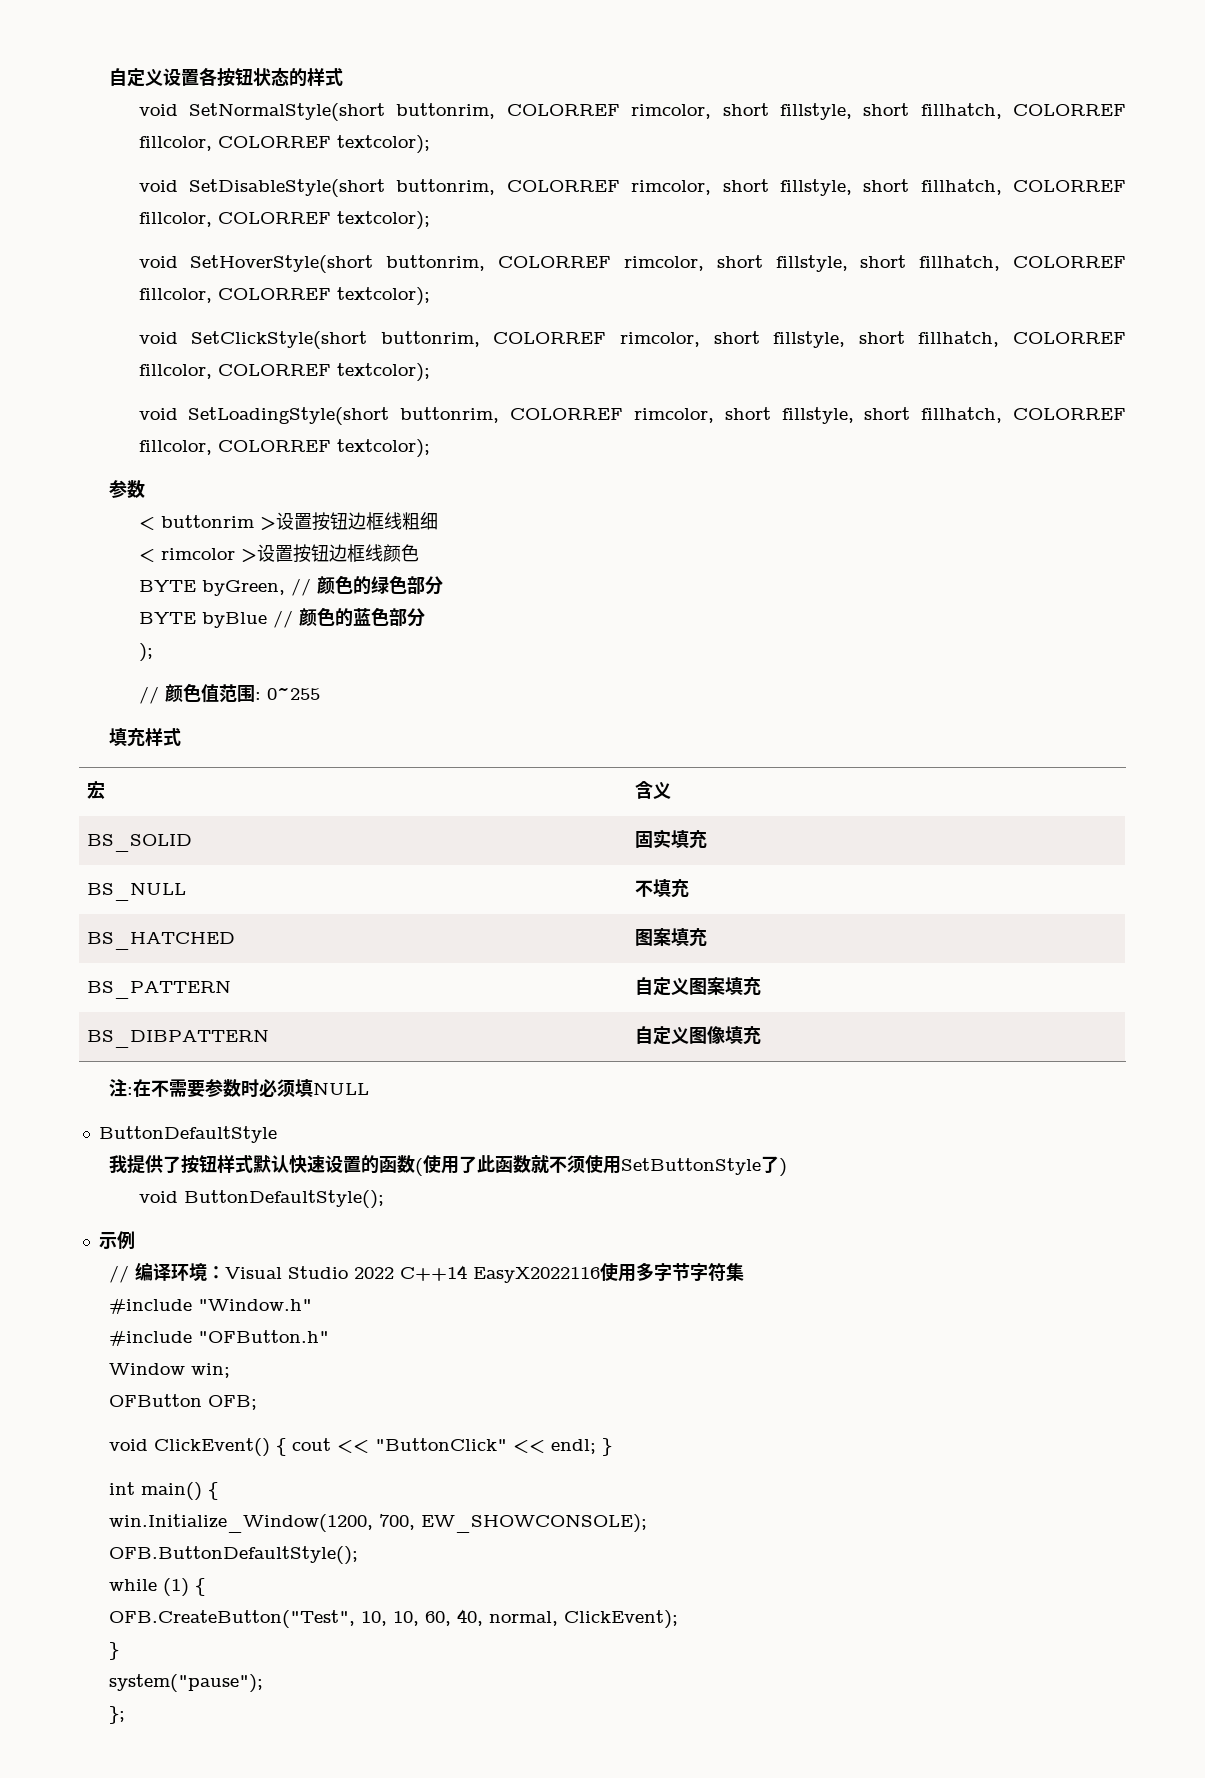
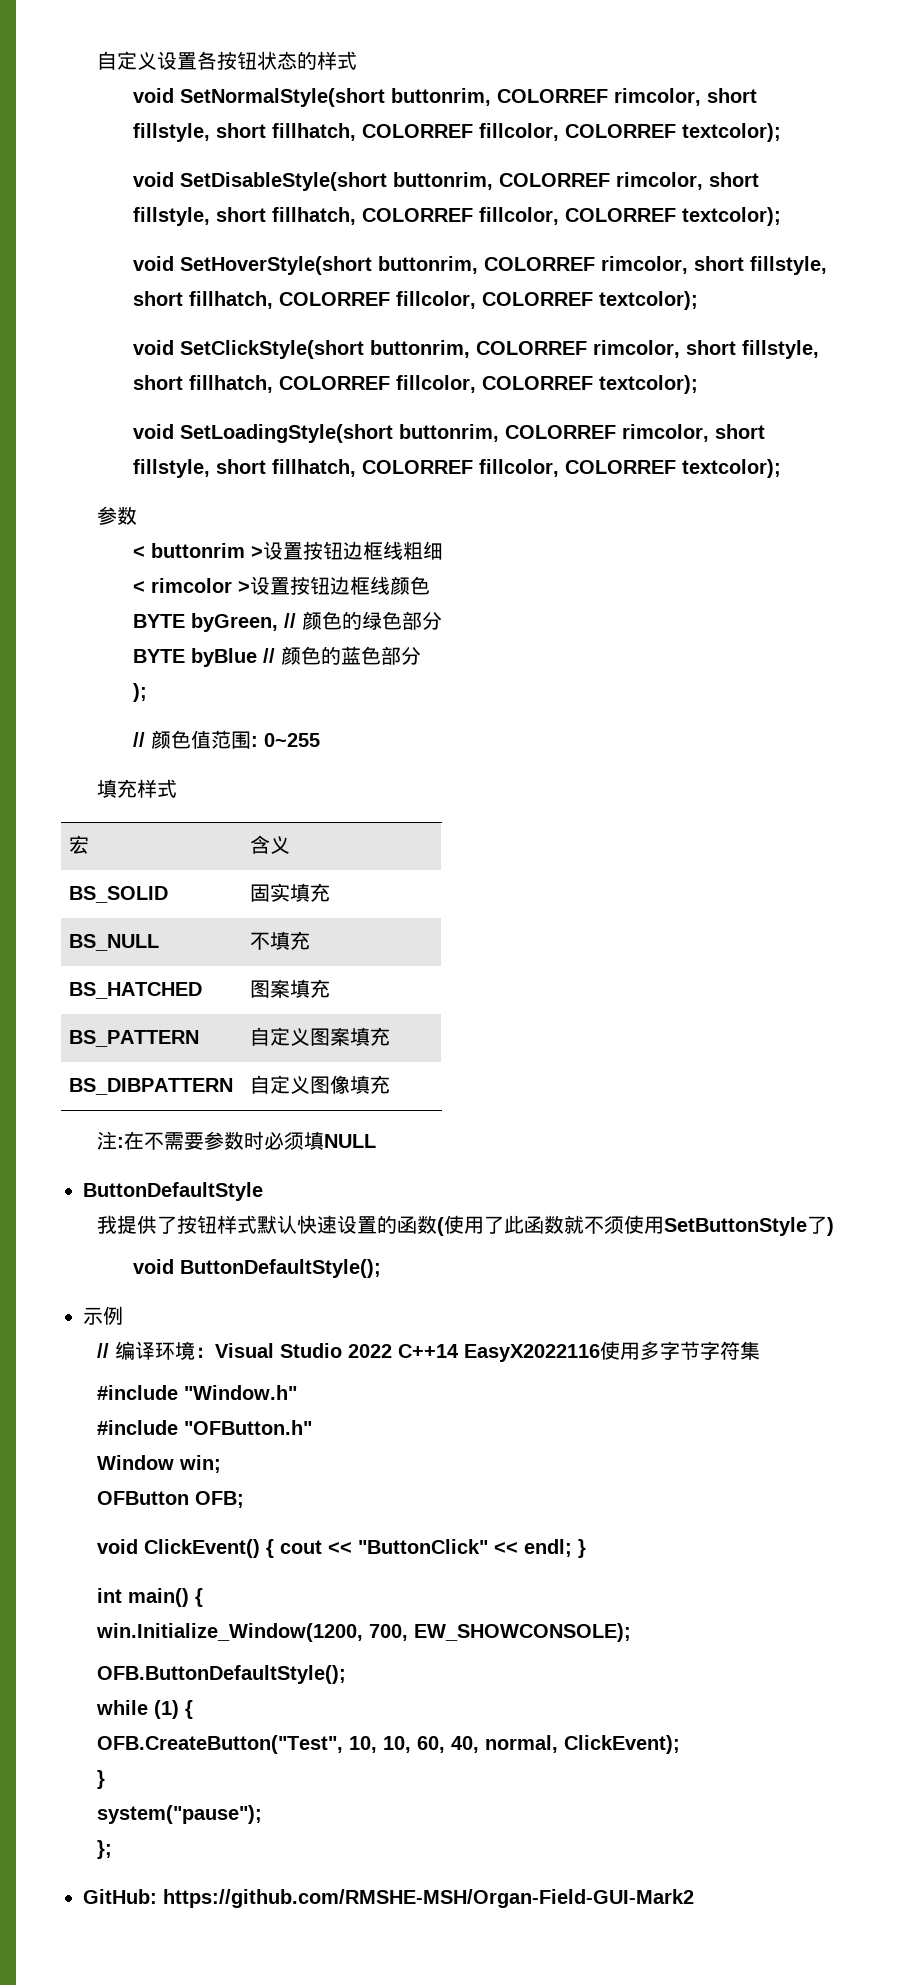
(125, 1715) none -> [83,1889,694,1908] // GitHub: https://github.com/RMSHE-MSH/Organ-Field-GUI-Mark2

